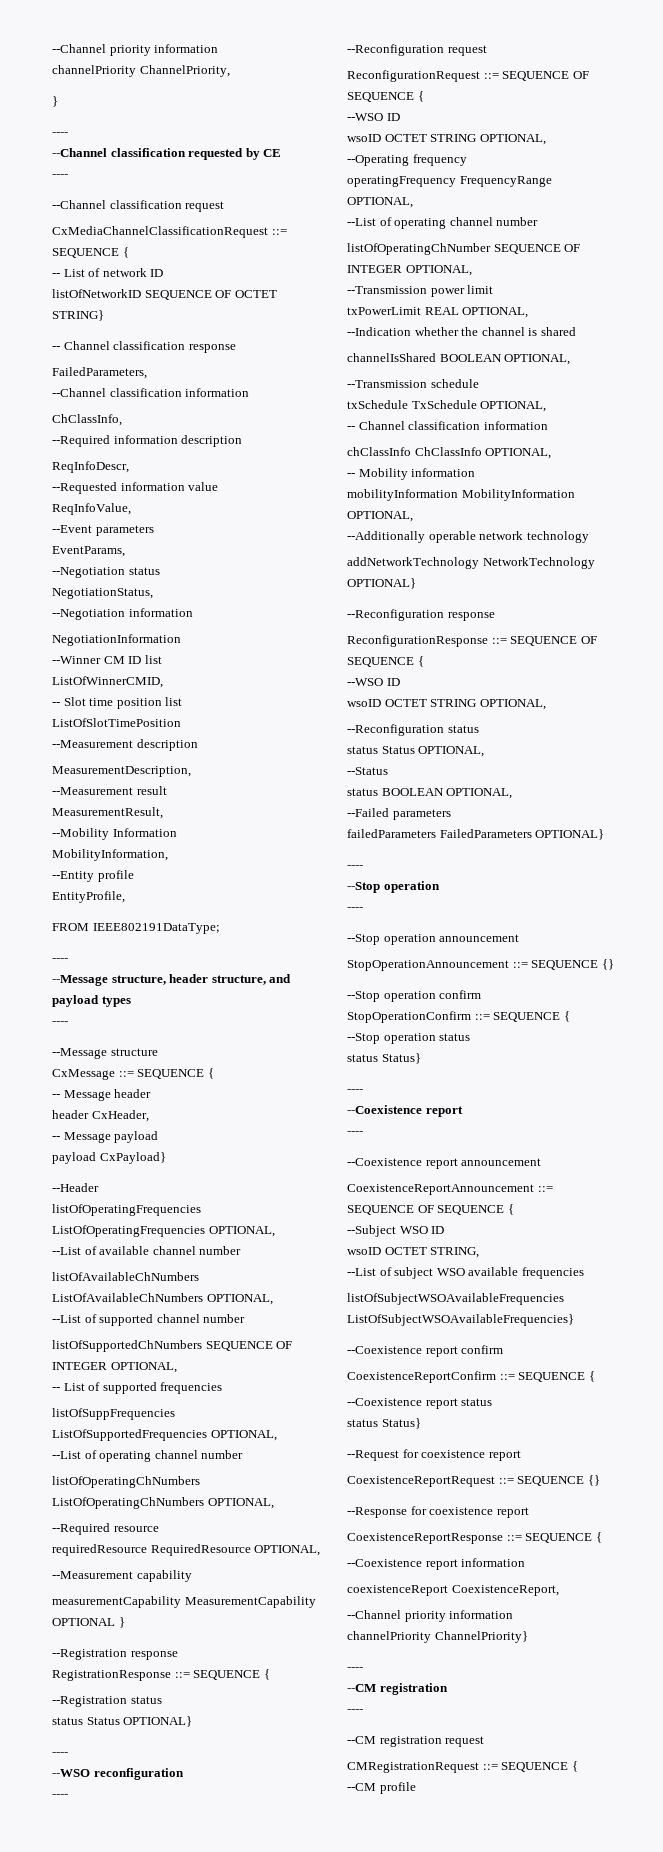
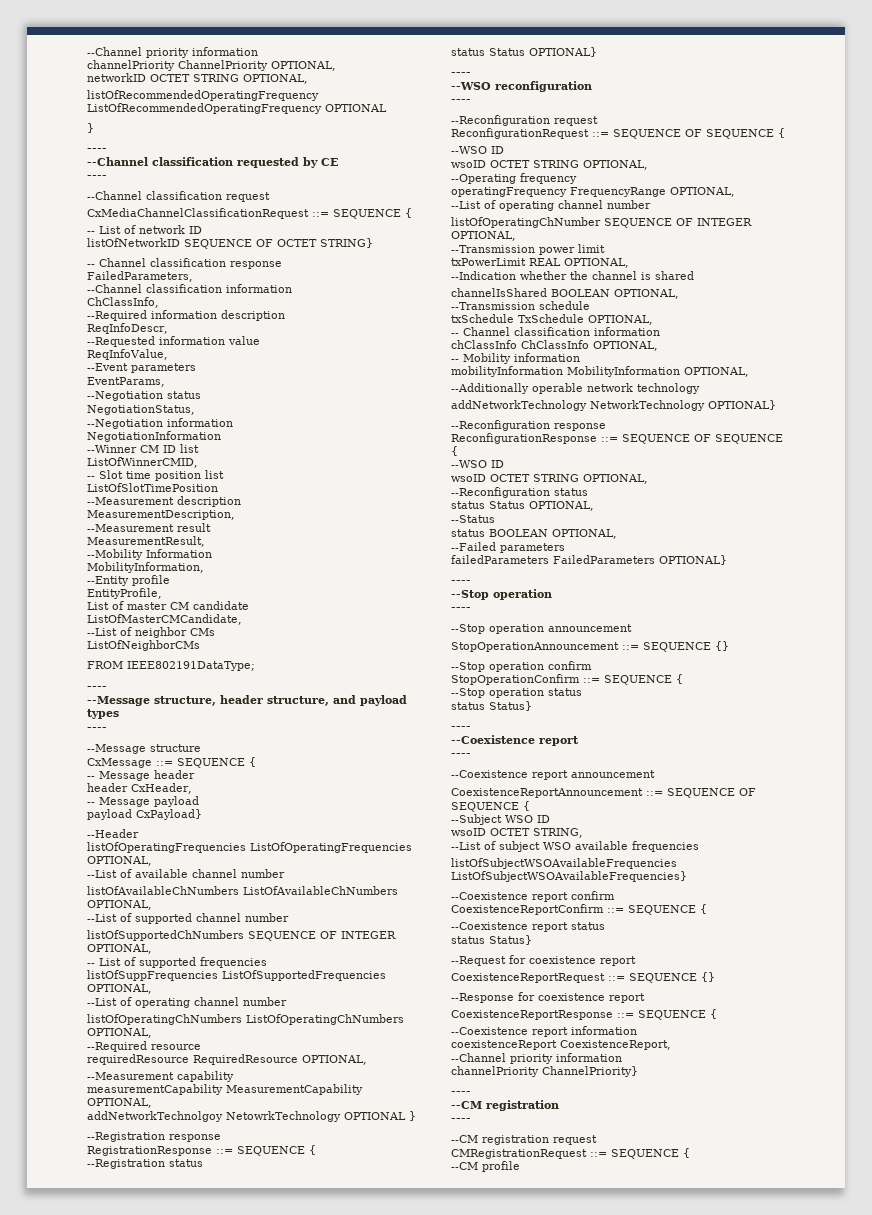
[52,44,219,56] [52,65,230,77] --Channel priority information // channelPriority ChannelPriority, -> [87,47,258,58] [87,60,336,71] [87,73,308,84] [87,90,319,101] [87,103,387,114] --Channel priority information // channelPriority ChannelPriority OPTIONAL, // networkID OCTET STRING OPTIONAL, // listOfRecommendedOperatingFrequency ListOfRecommendedOperatingFrequency OPTIONAL
(125, 897) none -> [87,601,249,610] [87,614,242,625] [87,627,215,638] [87,640,200,651] // List of master CM candidate // ListOfMasterCMCandidate, // --List of neighbor CMs // ListOfNeighborCMs
(316, 1602) none -> [87,1098,152,1108] [87,1111,341,1122] OPTIONAL, // addNetworkTechnolgoy NetowrkTechnology

